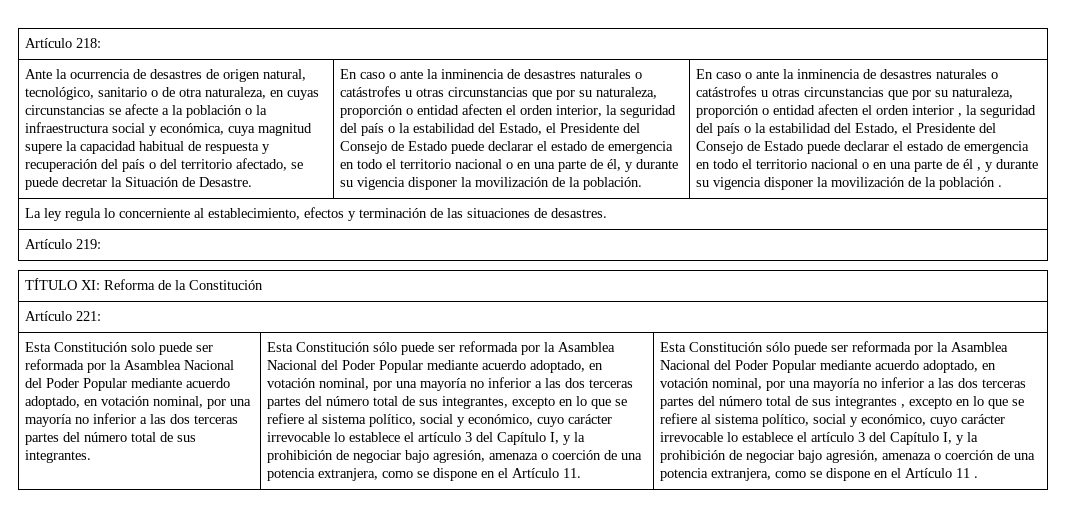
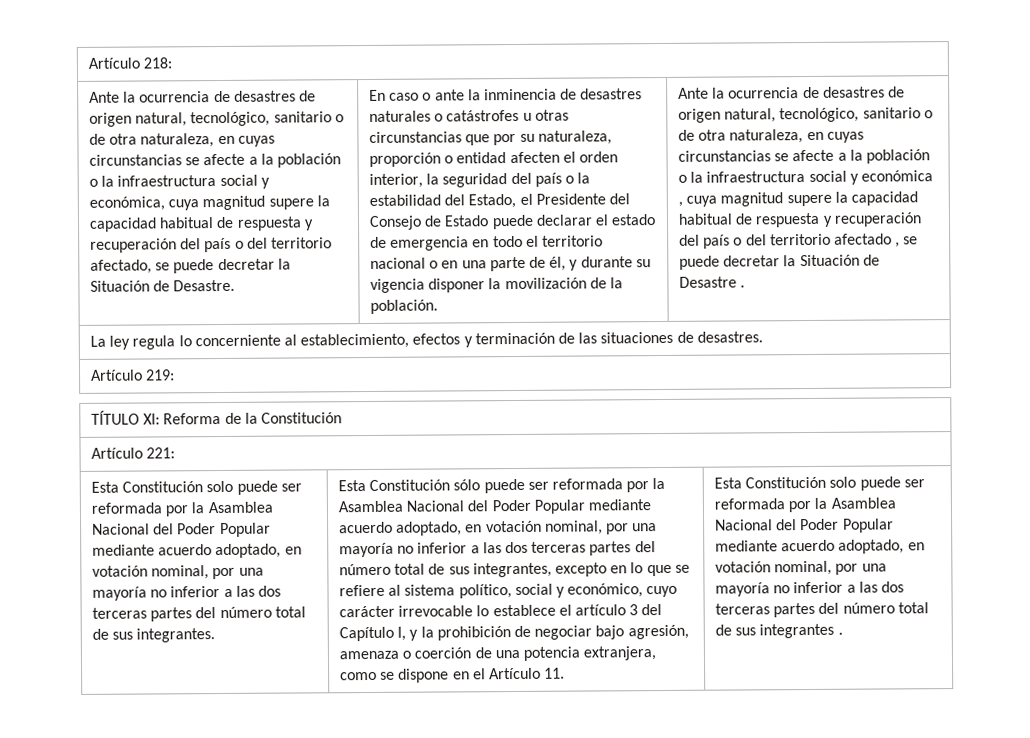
[695,69,998,79] [695,86,1013,100] [695,104,1036,118] [695,123,996,136] [695,141,1029,154] [695,159,1038,172] [695,177,995,190] En caso o ante la inminencia de desastres naturales o catástrofes u otras circunstancias que por su naturaleza, proporción o entidad afecten el orden interior , la seguridad del país o la estabilidad del Estado, el Presidente del Consejo de Estado puede declarar el estado de emergencia en todo el territorio nacional o en una parte de él , y durante su vigencia disponer la movilización de la población -> [678,86,906,99] [678,107,933,123] [678,129,864,144] [678,149,931,164] [678,170,934,185] [678,191,919,207] [678,212,922,228] [679,233,919,249] [679,254,880,270] [679,276,738,288] Ante la ocurrencia de desastres de origen natural, tecnológico, sanitario o de otra naturaleza, en cuyas circunstancias se afecte a la población o la infraestructura social y económica , cuya magnitud supere la capacidad habitual de respuesta y recuperación del país o del territorio afectado , se puede decretar la Situación de Desastre
[765,342,790,352] sólo -> [829,476,857,488] solo
[900,396,1024,409] [659,413,1005,427] [659,432,978,445] [659,450,1035,463] [659,468,970,481] , excepto en lo que se refiere al sistema político, social y económico, cuyo carácter irrevocable lo establece el artículo 3 del Capítulo I, y la prohibición de negociar bajo agresión, amenaza o coerción de una potencia extranjera, como se dispone en el Artículo 11 -> (835, 631) none

